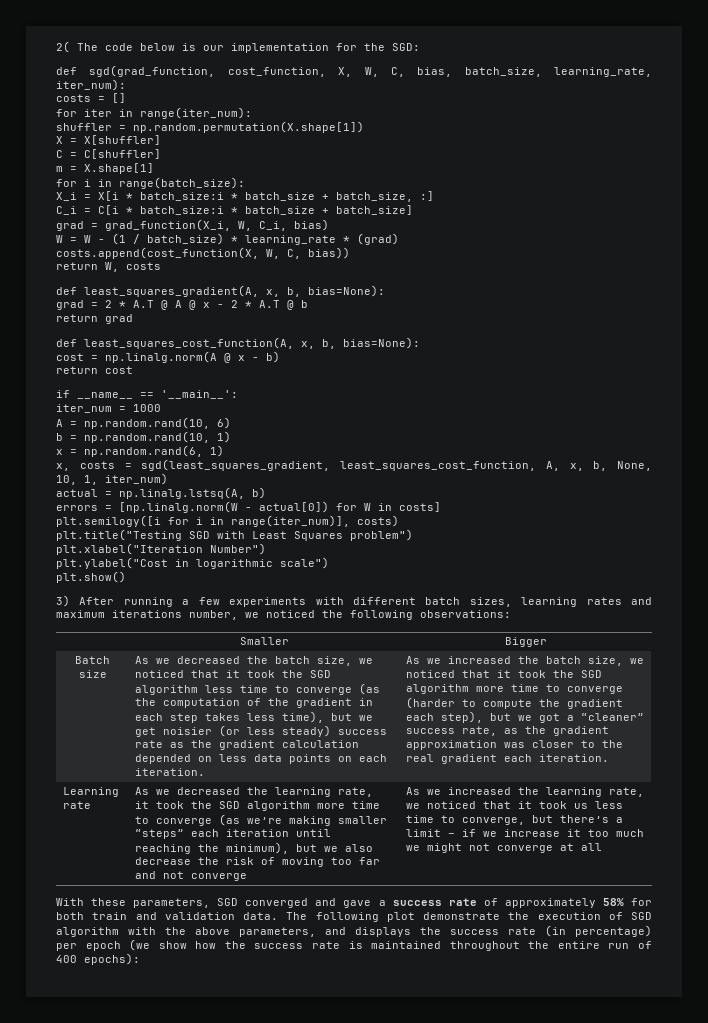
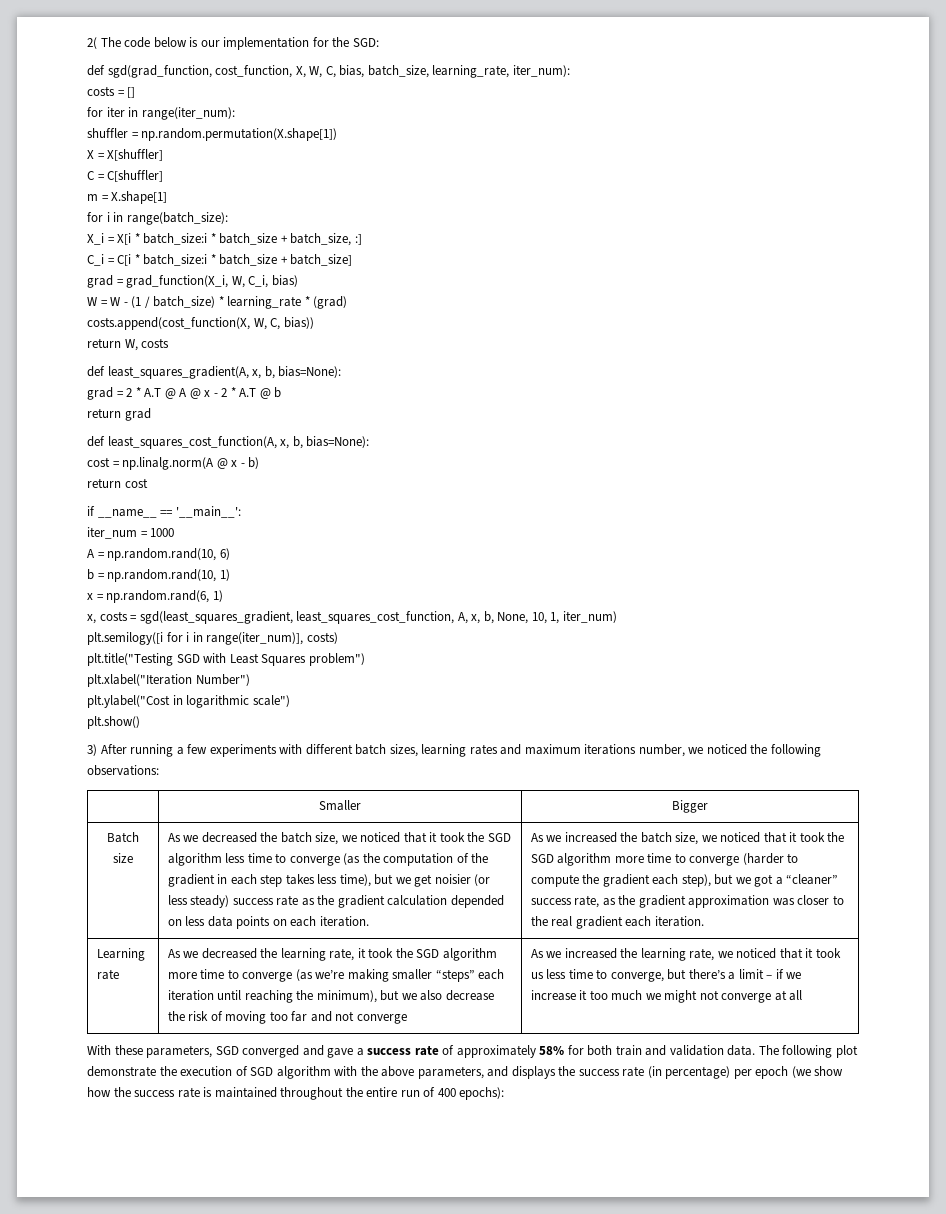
[56,487,266,499] [56,501,441,513] // actual = np.linalg.lstsq(A, b) // errors = [np.linalg.norm(W - actual[0]) for W in costs] -> (617, 617) none

